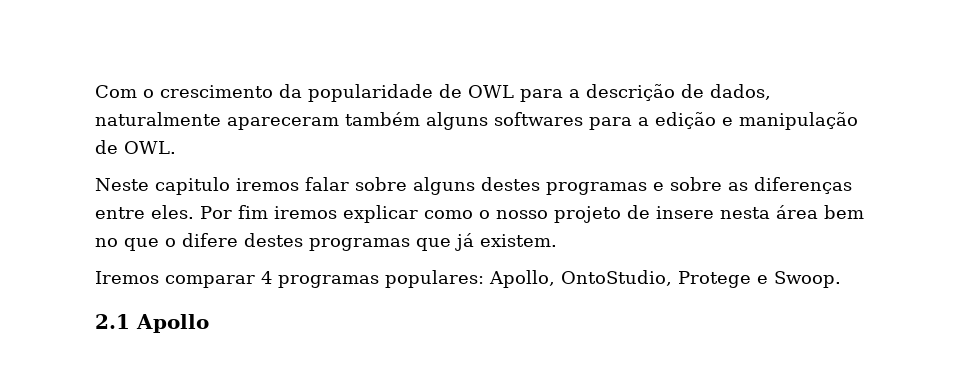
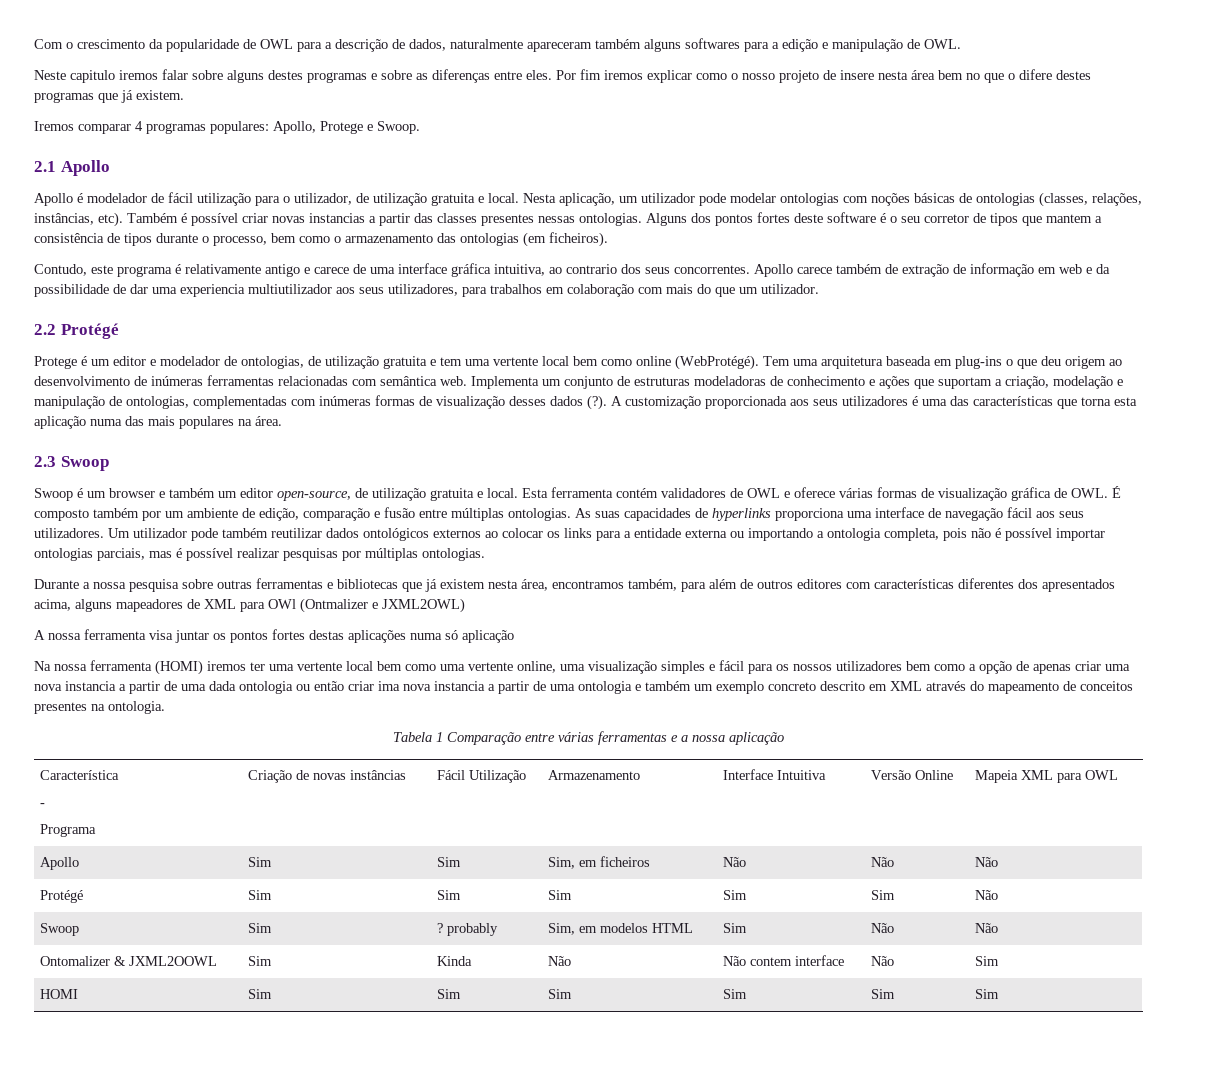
[561,270,672,286] OntoStudio, -> (316, 127) none
(209, 323) none -> [34,192,1142,207] [34,212,1102,227] [34,232,608,247] [34,263,1110,277] [34,284,819,297] [34,323,119,339] [34,355,1122,370] [34,375,1123,389] [34,395,1137,410] [34,416,282,429] [34,456,109,471] [34,486,1121,501] [34,507,1084,521] [34,528,1105,541] [34,548,485,561] [34,578,1115,592] [34,598,465,613] [34,629,514,643] [34,660,1130,675] [34,681,1133,694] [34,701,165,714] [393,731,784,745] [39,770,119,780] [39,803,45,807] [39,824,96,837] [247,770,406,783] [436,770,526,783] [547,770,640,780] [722,769,826,780] [870,770,953,780] [974,770,1118,783] [39,857,79,870] [247,857,272,867] [436,857,461,867] [547,856,650,869] [722,857,746,867] [870,857,894,867] [974,857,998,867] [39,890,83,903] [247,890,272,900] [436,890,461,900] [547,890,572,900] [722,890,747,900] [870,890,895,900] [974,890,998,900] [39,923,79,936] [247,923,272,933] [436,923,498,936] [547,923,693,935] [722,923,747,933] [870,923,894,933] [974,923,998,933] [39,956,217,966] [247,956,272,966] [436,956,472,966] [547,956,571,966] [722,955,844,966] [870,956,894,966] [974,956,999,966] [39,989,78,999] [247,989,272,999] [436,989,461,999] [547,989,572,999] [722,989,747,999] [870,989,895,999] [974,989,999,999] // Apollo é modelador de fácil utilização para o utilizador, de utilização gratuita e local. Nesta aplicação, um utilizador pode modelar ontologias com noções básicas de ontologias (classes, relações, instâncias, etc). Também é possível criar novas instancias a partir das classes presentes nessas ontologias. Alguns dos pontos fortes deste software é o seu corretor de tipos que mantem a consistência de tipos durante o processo, bem como o armazenamento das ontologias (em ficheiros). // Contudo, este programa é relativamente antigo e carece de uma interface gráfica intuitiva, ao contrario dos seus concorrentes. Apollo carece também de extração de informação em web e da possibilidade de dar uma experiencia multiutilizador aos seus utilizadores, para trabalhos em colaboração com mais do que um utilizador. // 2.2 Protégé // Protege é um editor e modelador de ontologias, de utilização gratuita e tem uma vertente local bem como online (WebProtégé). Tem uma arquitetura baseada em plug-ins o que deu origem ao desenvolvimento de inúmeras ferramentas relacionadas com semântica web. Implementa um conjunto de estruturas modeladoras de conhecimento e ações que suportam a criação, modelação e manipulação de ontologias, complementadas com inúmeras formas de visualização desses dados (?). A customização proporcionada aos seus utilizadores é uma das características que torna esta aplicação numa das mais populares na área. // 2.3 Swoop // Swoop é um browser e também um editor open-source, de utilização gratuita e local. Esta ferramenta contém validadores de OWL e oferece várias formas de visualização gráfica de OWL. É composto também por um ambiente de edição, comparação e fusão entre múltiplas ontologias. As suas capacidades de hyperlinks proporciona uma interface de navegação fácil aos seus utilizadores. Um utilizador pode também reutilizar dados ontológicos externos ao colocar os links para a entidade externa ou importando a ontologia completa, pois não é possível importar ontologias parciais, mas é possível realizar pesquisas por múltiplas ontologias. // Durante a nossa pesquisa sobre outras ferramentas e bibliotecas que já existem nesta área, encontramos também, para além de outros editores com características diferentes dos apresentados acima, alguns mapeadores de XML para OWl (Ontmalizer e JXML2OWL) // A nossa ferramenta visa juntar os pontos fortes destas aplicações numa só aplicação // Na nossa ferramenta (HOMI) iremos ter uma vertente local bem como uma vertente online, uma visualização simples e fácil para os nossos utilizadores bem como a opção de apenas criar uma nova instancia a partir de uma dada ontologia ou então criar ima nova instancia a partir de uma ontologia e também um exemplo concreto descrito em XML através do mapeamento de conceitos presentes na ontologia. // Tabela 1 Comparação entre várias ferramentas e a nossa aplicação // Característica // - // Programa | Criação de novas instâncias | Fácil Utilização | Armazenamento | Interface Intuitiva | Versão Online | Mapeia XML para OWL // Apollo | Sim | Sim | Sim, em ficheiros | Não | Não | Não // Protégé | Sim | Sim | Sim | Sim | Sim | Não // Swoop | Sim | ? probably | Sim, em modelos HTML | Sim | Não | Não // Ontomalizer & JXML2OOWL | Sim | Kinda | Não | Não contem interface | Não | Sim // HOMI | Sim | Sim | Sim | Sim | Sim | Sim

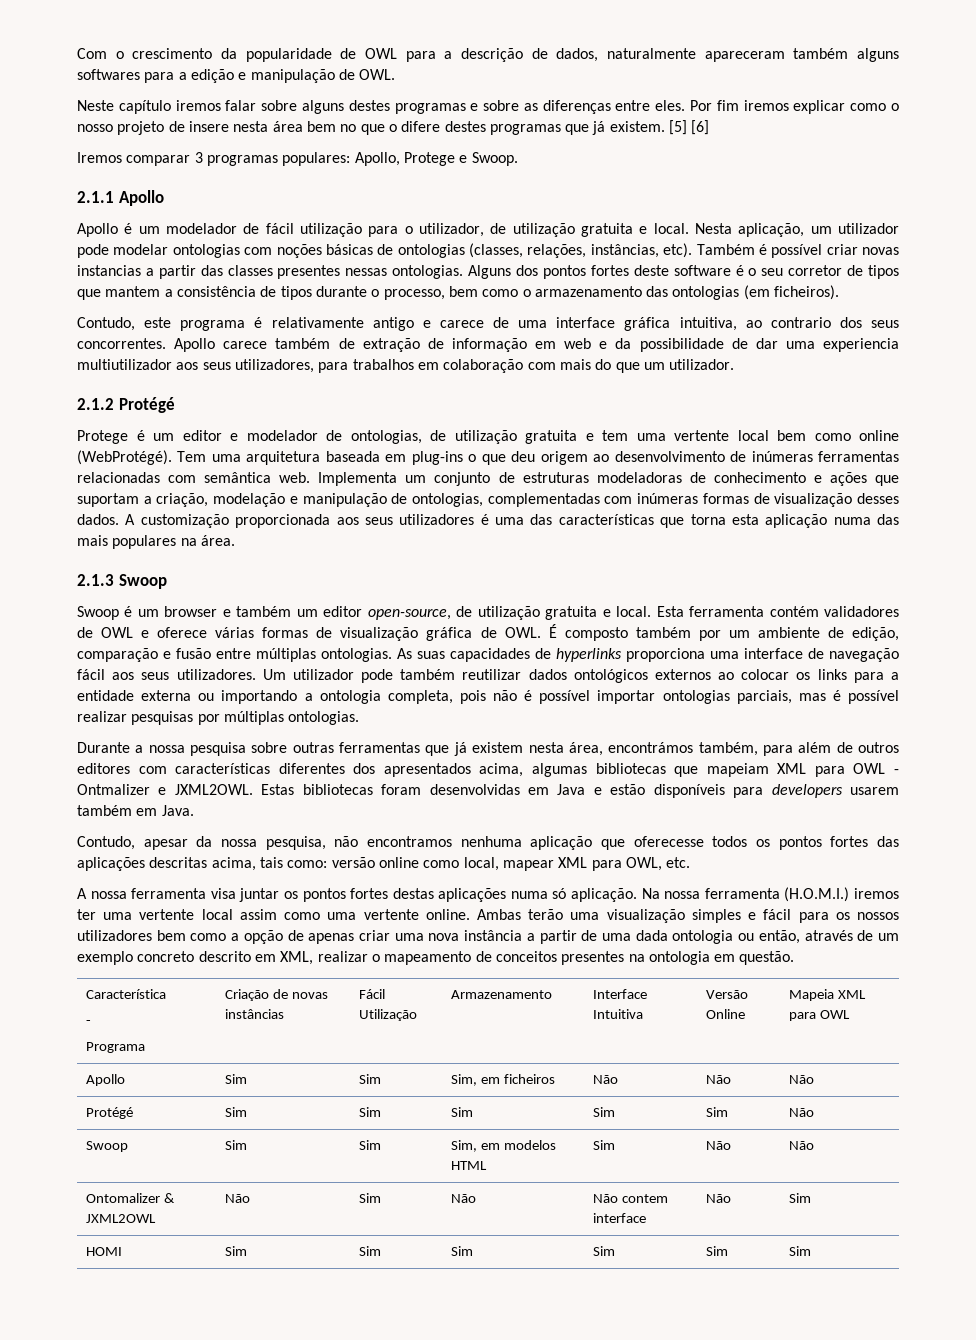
[70,70,115,83] capitulo -> [118,100,171,114] capítulo
(184, 95) none -> [669,120,710,135] [5] [6]
[135,121,143,131] 4 -> [194,152,203,163] 3
[34,161,56,172] 2.1 -> [77,191,114,203] 2.1.1
(83, 198) none -> [138,226,160,234] um
[34,324,56,335] 2.2 -> [77,398,114,410] 2.1.2
[550,395,607,410] dados (?). -> [77,514,119,525] dados.
[34,456,56,467] 2.3 -> [77,574,114,586] 2.1.3
[327,579,398,589] e bibliotecas -> (421, 747) none
[552,580,624,589] encontramos -> [608,742,694,753] encontrámos
[75,598,465,613] alguns mapeadores de XML para OWl (Ontmalizer e JXML2OWL) -> [532,763,899,777] [77,784,900,798] [77,805,194,816] [77,836,899,850] [77,857,691,871] algumas bibliotecas que mapeiam XML para OWL - Ontmalizer e JXML2OWL. Estas bibliotecas foram desenvolvidas em Java e estão disponíveis para developers usarem também em Java. // Contudo, apesar da nossa pesquisa, não encontramos nenhuma aplicação que oferecesse todos os pontos fortes das aplicações descritas acima, tais como: versão online como local, mapear XML para OWL, etc.
[462,630,514,643] aplicação // -> [571,888,638,902] aplicação.
[155,660,203,675] (HOMI) -> [784,887,850,902] (H.O.M.I.)
[377,661,402,671] bem -> [239,909,277,920] assim
[517,661,556,673] online, -> [425,909,564,920] online. Ambas terão
[65,681,116,691] instancia -> [464,930,523,941] instância
[314,681,691,694] então criar ima nova instancia a partir de uma ontologia e também -> [758,930,874,944] então, através de
[890,681,984,691] XML através do -> [280,951,380,965] XML, realizar o
[108,701,165,714] [393,731,784,745] ontologia. // Tabela 1 Comparação entre várias ferramentas e a nossa aplicação -> [648,951,795,965] ontologia em questão.
[436,923,498,936] ? probably -> [358,1140,381,1150] Sim
[128,956,217,966] [247,956,272,966] [436,956,472,966] JXML2OOWL | Sim | Kinda -> [85,1214,156,1223] [224,1194,250,1203] [358,1193,381,1203] JXML2OWL | Não | Sim

